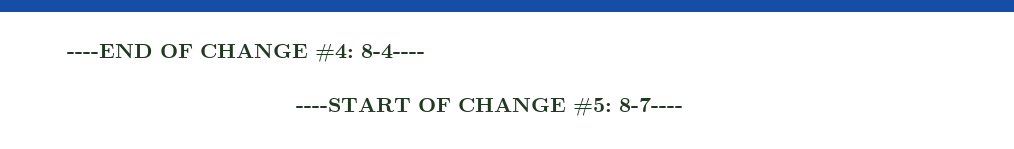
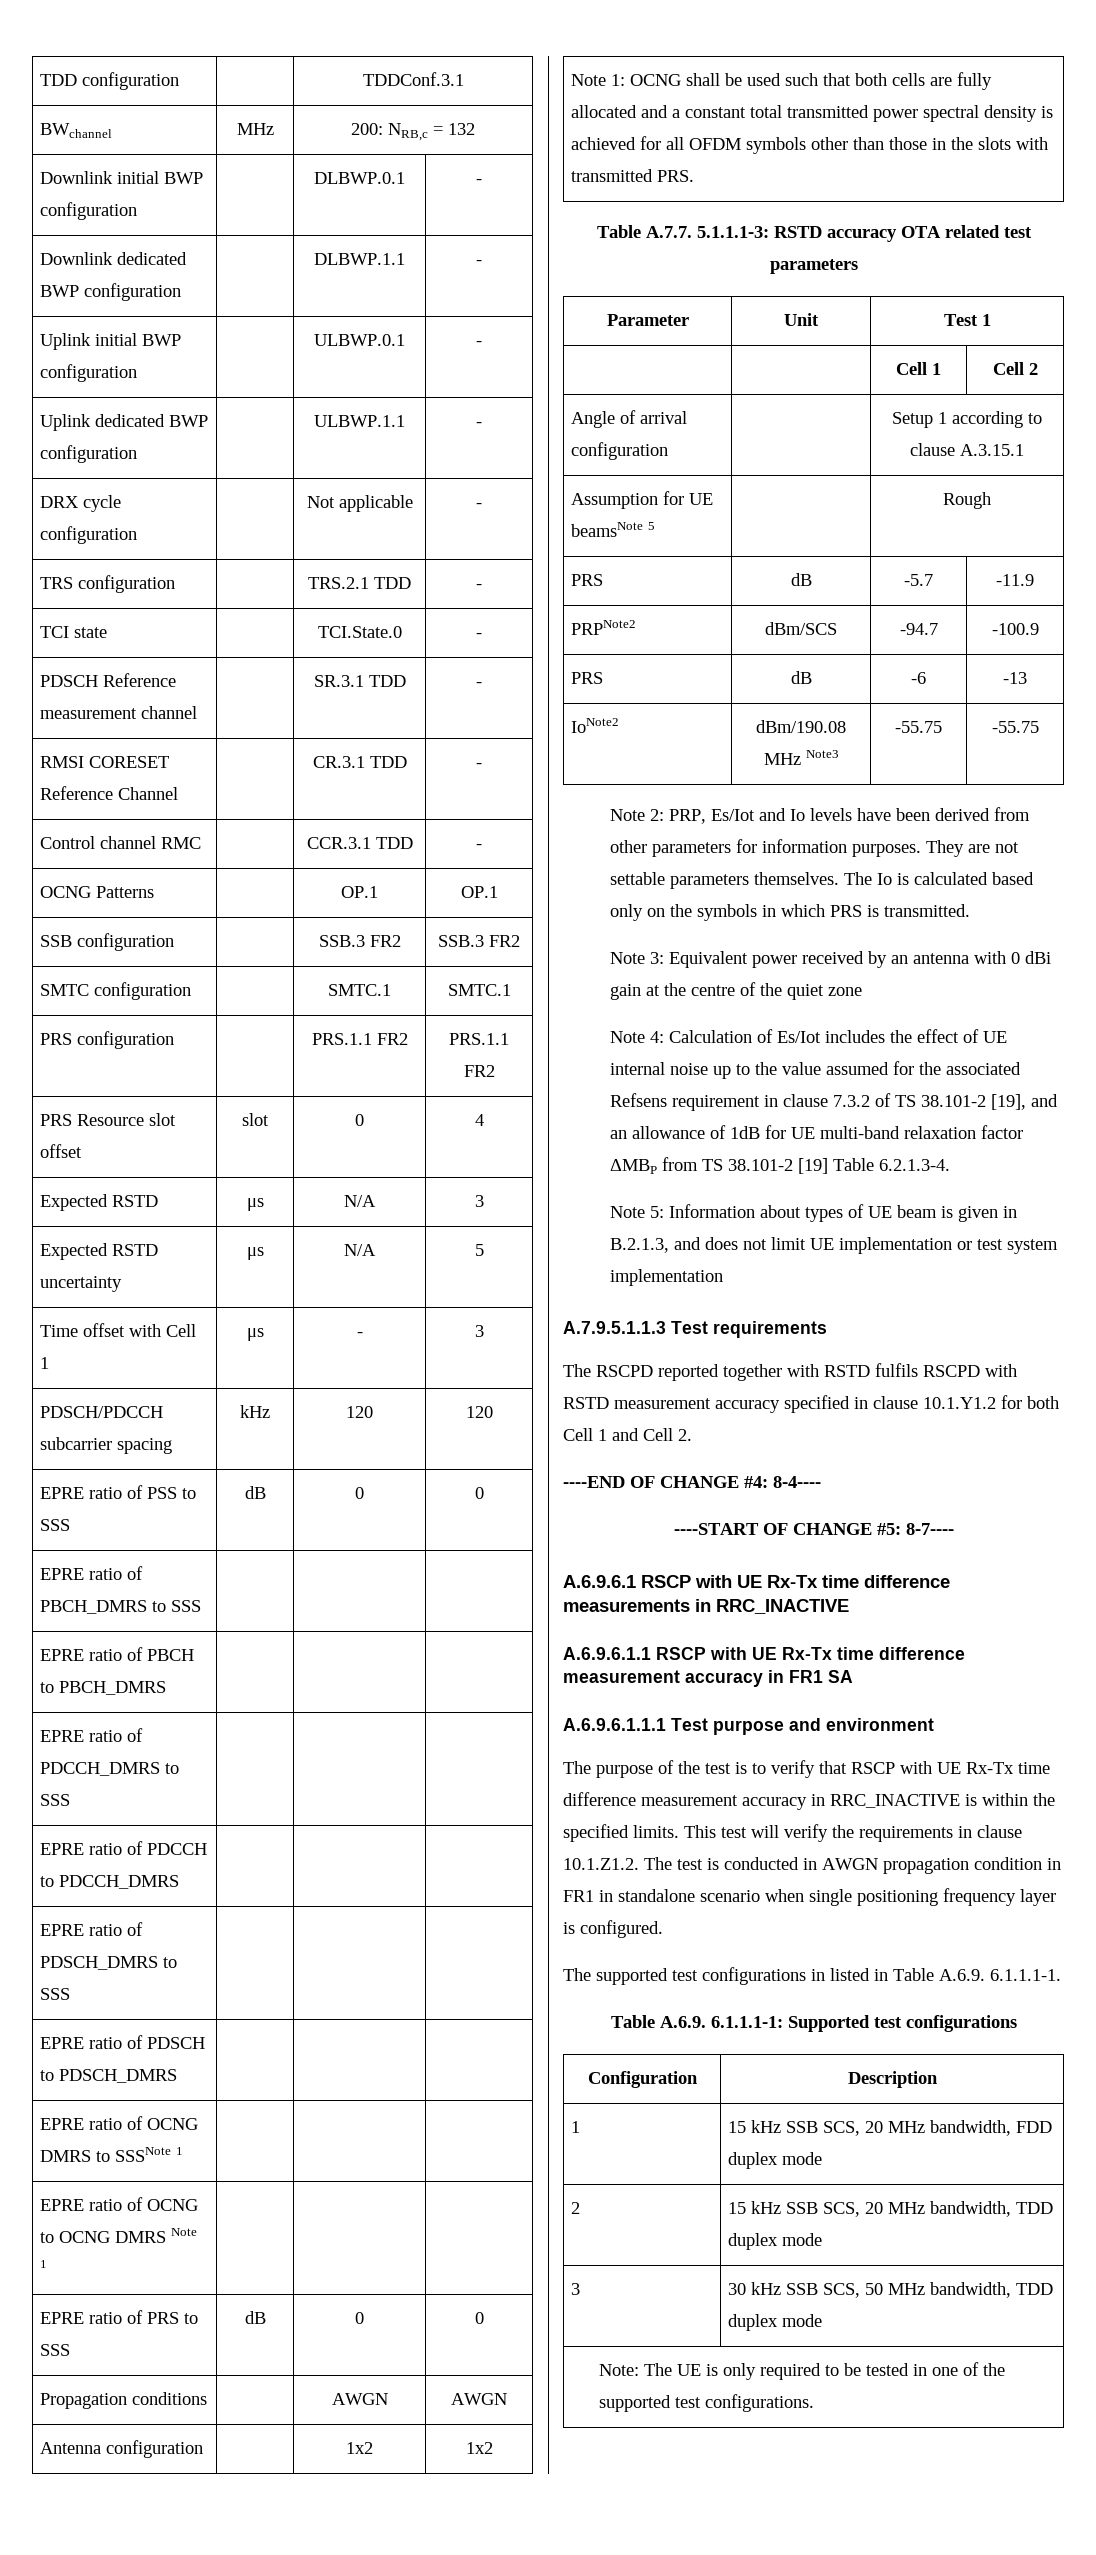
(67, 50) none -> [40,72,180,90] [362,72,464,86] [40,123,113,138] [236,123,274,135] [351,123,475,141] [40,171,204,184] [40,202,138,220] [314,172,405,184] [476,179,482,184] [40,252,188,265] [40,283,182,301] [314,253,405,265] [476,260,482,265] [40,333,182,350] [40,364,138,382] [314,334,405,346] [476,341,482,346] [40,414,209,431] [40,445,138,463] [314,415,405,427] [476,422,482,427] [40,495,122,512] [40,526,138,544] [306,495,413,512] [476,503,482,508] [40,575,176,593] [308,577,411,589] [476,584,482,589] [40,626,108,638] [317,626,402,638] [476,633,482,638] [40,673,177,687] [40,706,198,719] [313,675,406,687] [476,682,482,687] [40,756,170,768] [40,786,179,800] [312,756,407,768] [476,763,482,768] [40,836,202,849] [306,837,413,849] [476,844,482,849] [40,886,155,898] [341,886,378,898] [460,886,498,898] [40,933,175,951] [318,935,401,947] [438,935,520,947] [40,982,192,1000] [328,984,391,996] [447,984,511,996] [40,1031,175,1049] [311,1033,408,1045] [449,1033,509,1045] [463,1065,495,1077] [40,1113,177,1126] [40,1144,83,1158] [242,1113,269,1126] [355,1114,364,1126] [474,1114,484,1126] [40,1194,159,1211] [246,1198,264,1211] [344,1195,376,1207] [474,1195,484,1207] [40,1243,159,1260] [40,1276,123,1292] [246,1247,264,1260] [344,1244,376,1256] [474,1244,484,1256] [40,1323,197,1337] [40,1357,50,1369] [246,1328,264,1341] [356,1332,363,1337] [474,1325,484,1337] [40,1406,164,1418] [40,1437,173,1454] [240,1405,270,1418] [346,1406,373,1418] [465,1406,493,1418] [40,1485,197,1499] [40,1519,71,1531] [244,1486,266,1499] [355,1487,364,1499] [474,1487,484,1499] [40,1566,144,1580] [40,1600,202,1614] [40,1647,195,1661] [40,1681,167,1695] [40,1728,144,1742] [40,1762,180,1776] [40,1794,71,1806] [40,1841,208,1855] [40,1875,180,1889] [40,1922,144,1936] [40,1956,178,1970] [40,1988,71,2000] [40,2035,206,2049] [40,2069,178,2083] [40,2116,199,2130] [40,2147,184,2162] [40,2197,199,2211] [40,2228,198,2243] [40,2260,48,2268] [40,2310,199,2324] [40,2344,71,2356] [244,2311,266,2324] [355,2312,364,2324] [474,2312,484,2324] [40,2392,208,2409] [331,2393,388,2405] [451,2393,507,2405] [40,2440,204,2458] [346,2442,373,2454] [465,2442,493,2454] [571,72,993,90] [571,105,1054,122] [571,136,1049,154] [571,169,695,182] [596,225,1032,242] [769,259,858,274] [606,314,689,326] [784,313,819,326] [943,314,991,326] [896,362,941,375] [992,362,1038,375] [571,410,688,428] [571,442,669,460] [892,411,1042,428] [910,443,1024,456] [571,491,714,509] [571,522,656,537] [943,492,991,509] [571,574,604,586] [790,573,812,586] [904,574,933,586] [996,574,1034,586] [571,620,637,635] [765,622,837,635] [899,623,938,635] [991,623,1039,635] [571,672,604,684] [790,671,812,684] [911,672,926,684] [1003,672,1027,684] [571,718,620,733] [756,720,846,733] [763,750,839,765] [895,721,942,733] [991,721,1039,733] [609,807,1030,824] [609,839,1019,857] [609,872,1034,889] [609,904,970,921] [609,951,1051,968] [609,982,862,1000] [609,1029,1007,1043] [609,1061,1021,1079] [609,1093,1058,1111] [609,1125,1023,1139] [609,1157,950,1174] [609,1204,1017,1222] [609,1237,1058,1254] [609,1269,723,1286] [563,1321,827,1338] [563,1363,1017,1381] [563,1395,1059,1413] [563,1428,692,1441] TDD configuration | | TDDConf.3.1 // BWchannel | MHz | 200: NRB,c = 132 // Downlink initial BWP configuration | | DLBWP.0.1 | - // Downlink dedicated BWP configuration | | DLBWP.1.1 | - // Uplink initial BWP configuration | | ULBWP.0.1 | - // Uplink dedicated BWP configuration | | ULBWP.1.1 | - // DRX cycle configuration | | Not applicable | - // TRS configuration | | TRS.2.1 TDD | - // TCI state | | TCI.State.0 | - // PDSCH Reference measurement channel | | SR.3.1 TDD | - // RMSI CORESET Reference Channel | | CR.3.1 TDD | - // Control channel RMC | | CCR.3.1 TDD | - // OCNG Patterns | | OP.1 | OP.1 // SSB configuration | | SSB.3 FR2 | SSB.3 FR2 // SMTC configuration | | SMTC.1 | SMTC.1 // PRS configuration | | PRS.1.1 FR2 | PRS.1.1 FR2 // PRS Resource slot offset | slot | 0 | 4 // Expected RSTD | μs | N/A | 3 // Expected RSTD uncertainty | μs | N/A | 5 // Time offset with Cell 1 | μs | - | 3 // PDSCH/PDCCH subcarrier spacing | kHz | 120 | 120 // EPRE ratio of PSS to SSS | dB | 0 | 0 // EPRE ratio of PBCH_DMRS to SSS | | | // EPRE ratio of PBCH to PBCH_DMRS | | | // EPRE ratio of PDCCH_DMRS to SSS | | | // EPRE ratio of PDCCH to PDCCH_DMRS | | | // EPRE ratio of PDSCH_DMRS to SSS | | | // EPRE ratio of PDSCH to PDSCH_DMRS | | | // EPRE ratio of OCNG DMRS to SSSNote 1 | | | // EPRE ratio of OCNG to OCNG DMRS Note 1 | | | // EPRE ratio of PRS to SSS | dB | 0 | 0 // Propagation conditions | | AWGN | AWGN // Antenna configuration | | 1x2 | 1x2 // Note 1: OCNG shall be used such that both cells are fully allocated and a constant total transmitted power spectral density is achieved for all OFDM symbols other than those in the slots with transmitted PRS. // Table A.7.7. 5.1.1.1-3: RSTD accuracy OTA related test parameters // Parameter | Unit | Test 1 // | | Cell 1 | Cell 2 // Angle of arrival configuration | | Setup 1 according to clause A.3.15.1 // Assumption for UE beamsNote 5 | | Rough // PRS | dB | -5.7 | -11.9 // PRPNote2 | dBm/SCS | -94.7 | -100.9 // PRS | dB | -6 | -13 // IoNote2 | dBm/190.08 MHz Note3 | -55.75 | -55.75 // Note 2: PRP, Es/Iot and Io levels have been derived from other parameters for information purposes. They are not settable parameters themselves. The Io is calculated based only on the symbols in which PRS is transmitted. // Note 3: Equivalent power received by an antenna with 0 dBi gain at the centre of the quiet zone // Note 4: Calculation of Es/Iot includes the effect of UE internal noise up to the value assumed for the associated Refsens requirement in clause 7.3.2 of TS 38.101-2 [19], and an allowance of 1dB for UE multi-band relaxation factor ΔMBP from TS 38.101-2 [19] Table 6.2.1.3-4. // Note 5: Information about types of UE beam is given in B.2.1.3, and does not limit UE implementation or test system implementation // A.7.9.5.1.1.3 Test requirements // The RSCPD reported together with RSTD fulfils RSCPD with RSTD measurement accuracy specified in clause 10.1.Y1.2 for both Cell 1 and Cell 2. //
(683, 105) none -> [563,1575,950,1588] [563,1599,849,1614] [563,1647,965,1660] [563,1670,853,1687] [563,1718,934,1735] [563,1760,1050,1778] [563,1792,1055,1810] [563,1824,1022,1842] [563,1857,1061,1874] [563,1888,1056,1906] [563,1920,663,1938] [563,1967,1061,1985] [610,2015,1017,2032] [587,2071,698,2088] [847,2071,938,2088] [571,2121,581,2133] [728,2120,1053,2136] [728,2152,823,2169] [571,2202,581,2214] [728,2201,1054,2217] [728,2233,823,2250] [571,2283,581,2295] [728,2282,1054,2298] [728,2314,823,2331] [599,2362,1006,2380] [599,2394,815,2412] // A.6.9.6.1 RSCP with UE Rx-Tx time difference measurements in RRC_INACTIVE // A.6.9.6.1.1 RSCP with UE Rx-Tx time difference measurement accuracy in FR1 SA // A.6.9.6.1.1.1 Test purpose and environment // The purpose of the test is to verify that RSCP with UE Rx-Tx time difference measurement accuracy in RRC_INACTIVE is within the specified limits. This test will verify the requirements in clause 10.1.Z1.2. The test is conducted in AWGN propagation condition in FR1 in standalone scenario when single positioning frequency layer is configured. // The supported test configurations in listed in Table A.6.9. 6.1.1.1-1. // Table A.6.9. 6.1.1.1-1: Supported test configurations // Configuration | Description // 1 | 15 kHz SSB SCS, 20 MHz bandwidth, FDD duplex mode // 2 | 15 kHz SSB SCS, 20 MHz bandwidth, TDD duplex mode // 3 | 30 kHz SSB SCS, 50 MHz bandwidth, TDD duplex mode // Note: The UE is only required to be tested in one of the supported test configurations.

